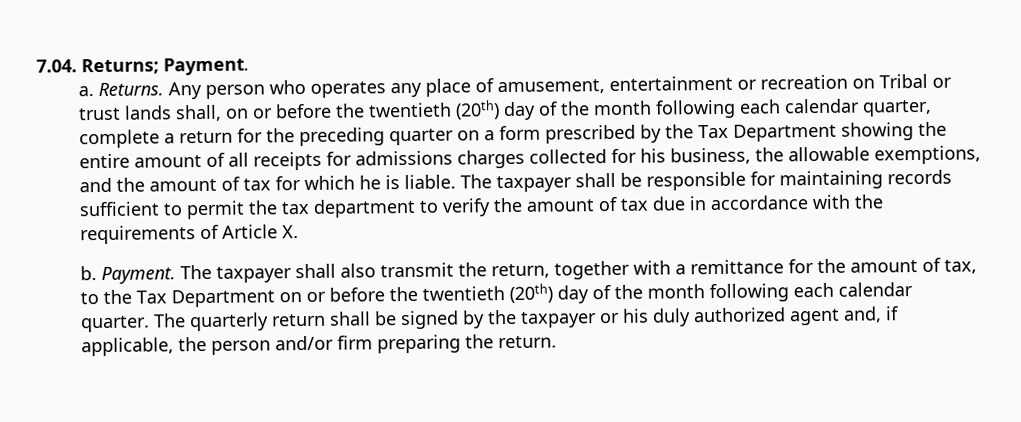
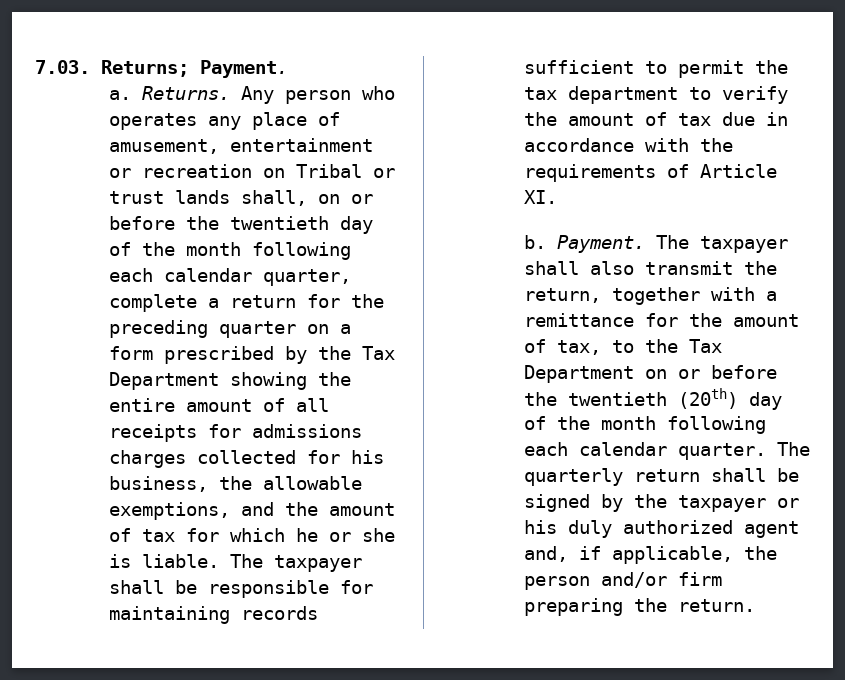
[36,59,77,73] 7.04. -> [35,60,90,74] 7.03.
[454,100,500,120] (20th) -> (329, 223) none
(381, 182) none -> [328,528,395,542] or she
[281,225,299,239] X. -> [523,190,557,204] XI.

